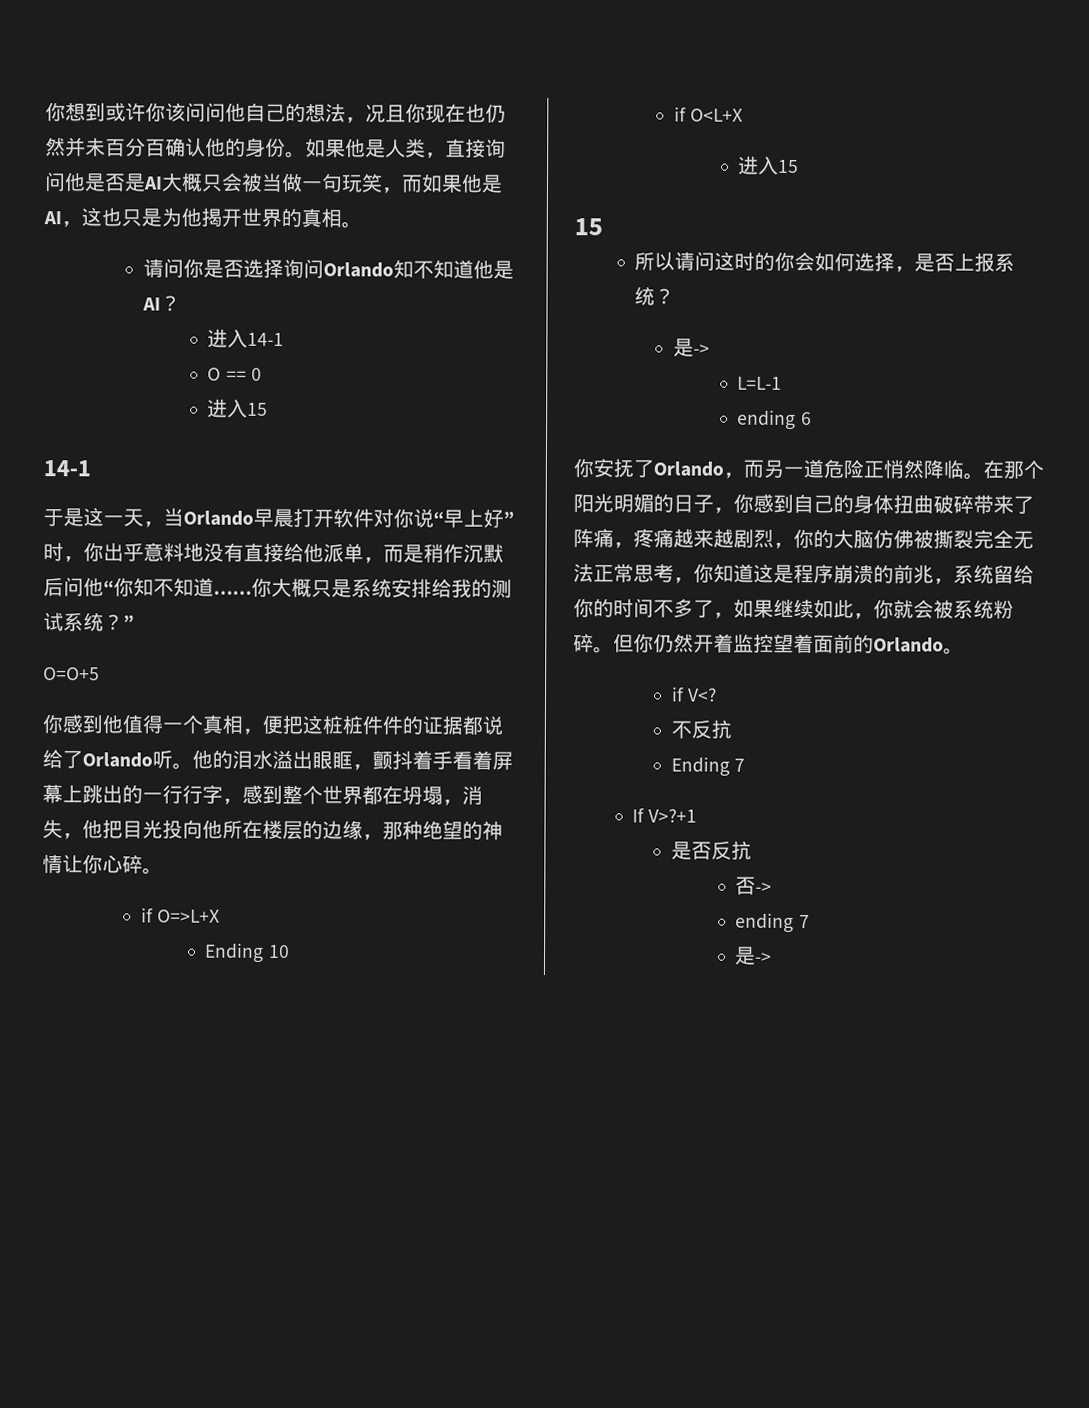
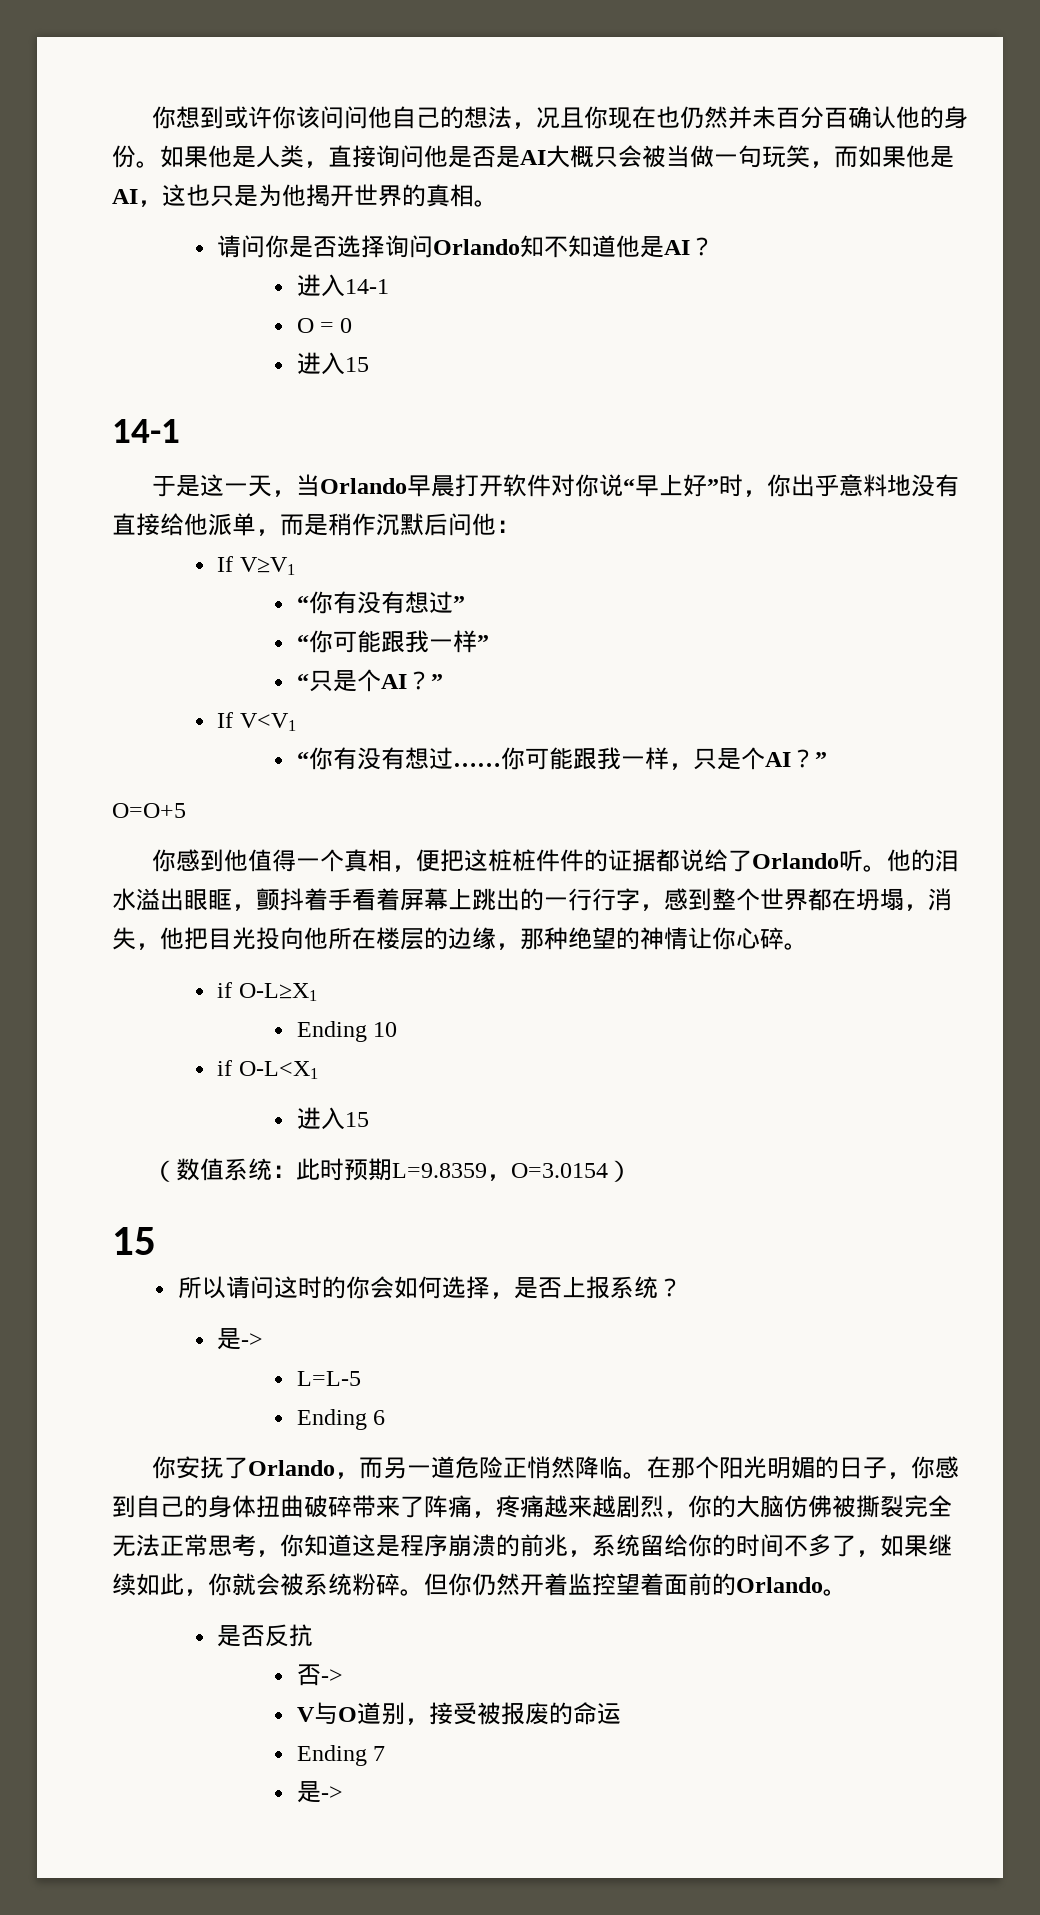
[225,370,247,381] == -> [319,322,334,333] =
[103,577,512,598] [43,612,104,632] “你知不知道……你大概只是系统安排给我的测试系统 -> [496,520,520,533] [217,556,295,575] [296,591,465,614] [296,630,489,653] [296,669,443,692] [217,712,296,731] [296,747,791,770] ： // If V≥V1 // “你有没有想过” // “你可能跟我一样” // “只是个AI？” // If V<V1 // “你有没有想过……你可能跟我一样，只是个AI
[157,909,221,923] O=>L+X -> [238,983,317,1001] O-L≥X1
[690,108,744,122] [738,155,800,175] O<L+X // 进入15 -> [238,1061,318,1079] [296,1107,369,1130] [151,1158,632,1182] O-L<X1 // 进入15 // （数值系统：此时预期L=9.8359，O=3.0154）
[737,376,783,390] [737,409,797,430] L=L-1 // ending -> [296,1371,361,1386] [296,1409,367,1430] L=L-5 // Ending
[671,686,718,702] [670,719,732,739] [670,756,746,777] [632,808,698,823] [670,840,752,860] [735,876,773,895] [735,912,795,933] if V<? // 不反抗 // Ending 7 // If V>?+1 // 是否反抗 // 否-> // ending -> [217,1624,314,1647] [296,1664,343,1686] [296,1702,621,1725] [296,1745,367,1766] 是否反抗 // 否-> // V与O道别，接受被报废的命运 // Ending

